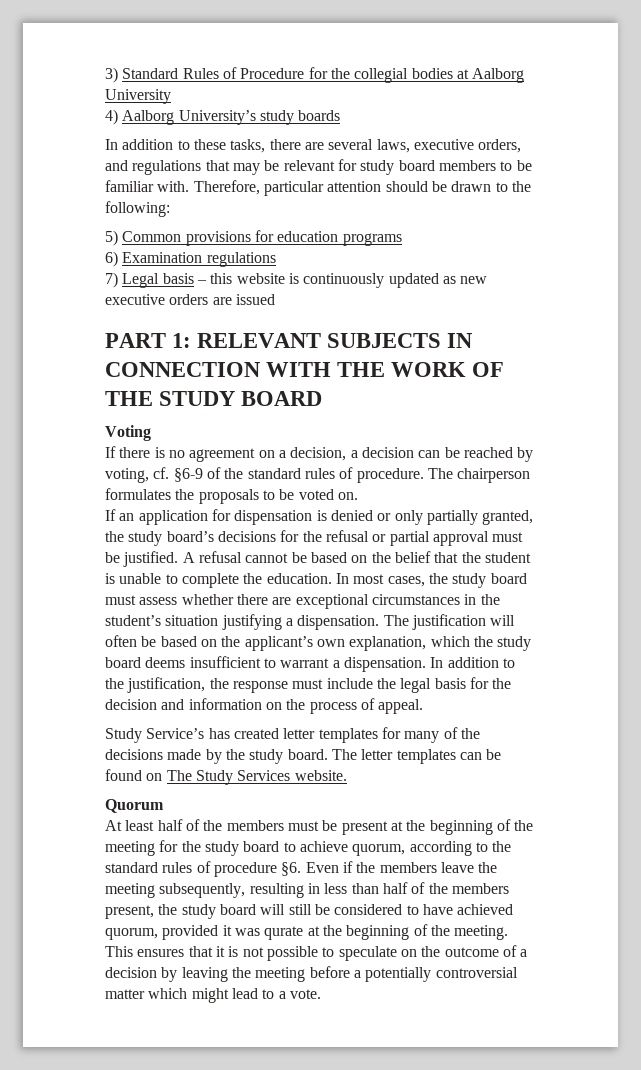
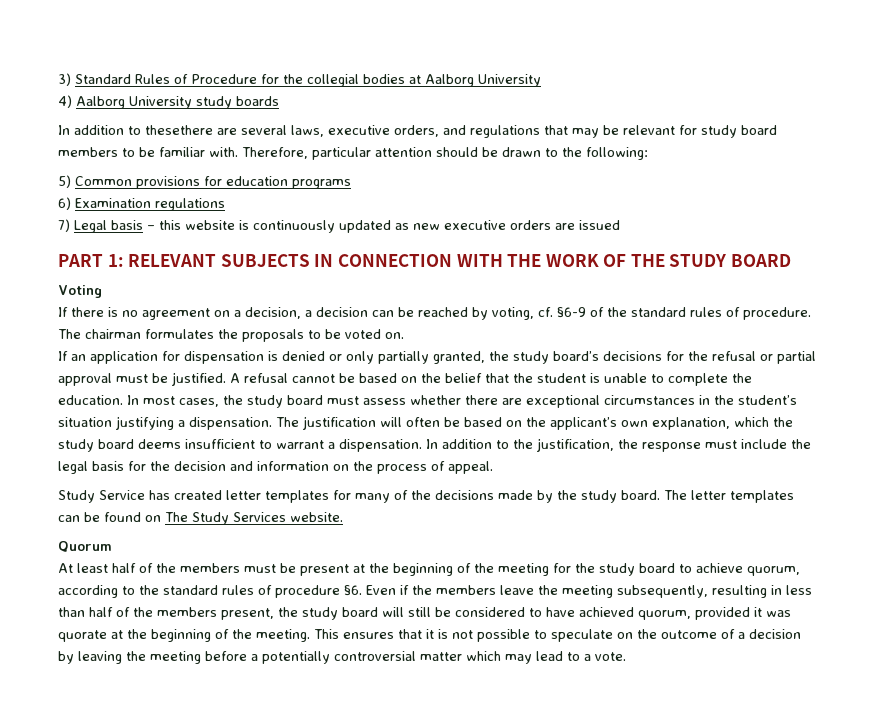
[178,110,256,125] University’s -> [129,96,192,109] University
[193,139,301,153] these tasks, there -> [145,125,213,135] thesethere
[457,468,531,483] chairperson -> [85,329,141,339] chairman
[146,728,205,739] Service’s -> [99,490,145,500] Service
[264,926,304,940] qurate -> [58,630,107,642] quorate
[191,988,229,1003] might -> [505,654,532,664] may

